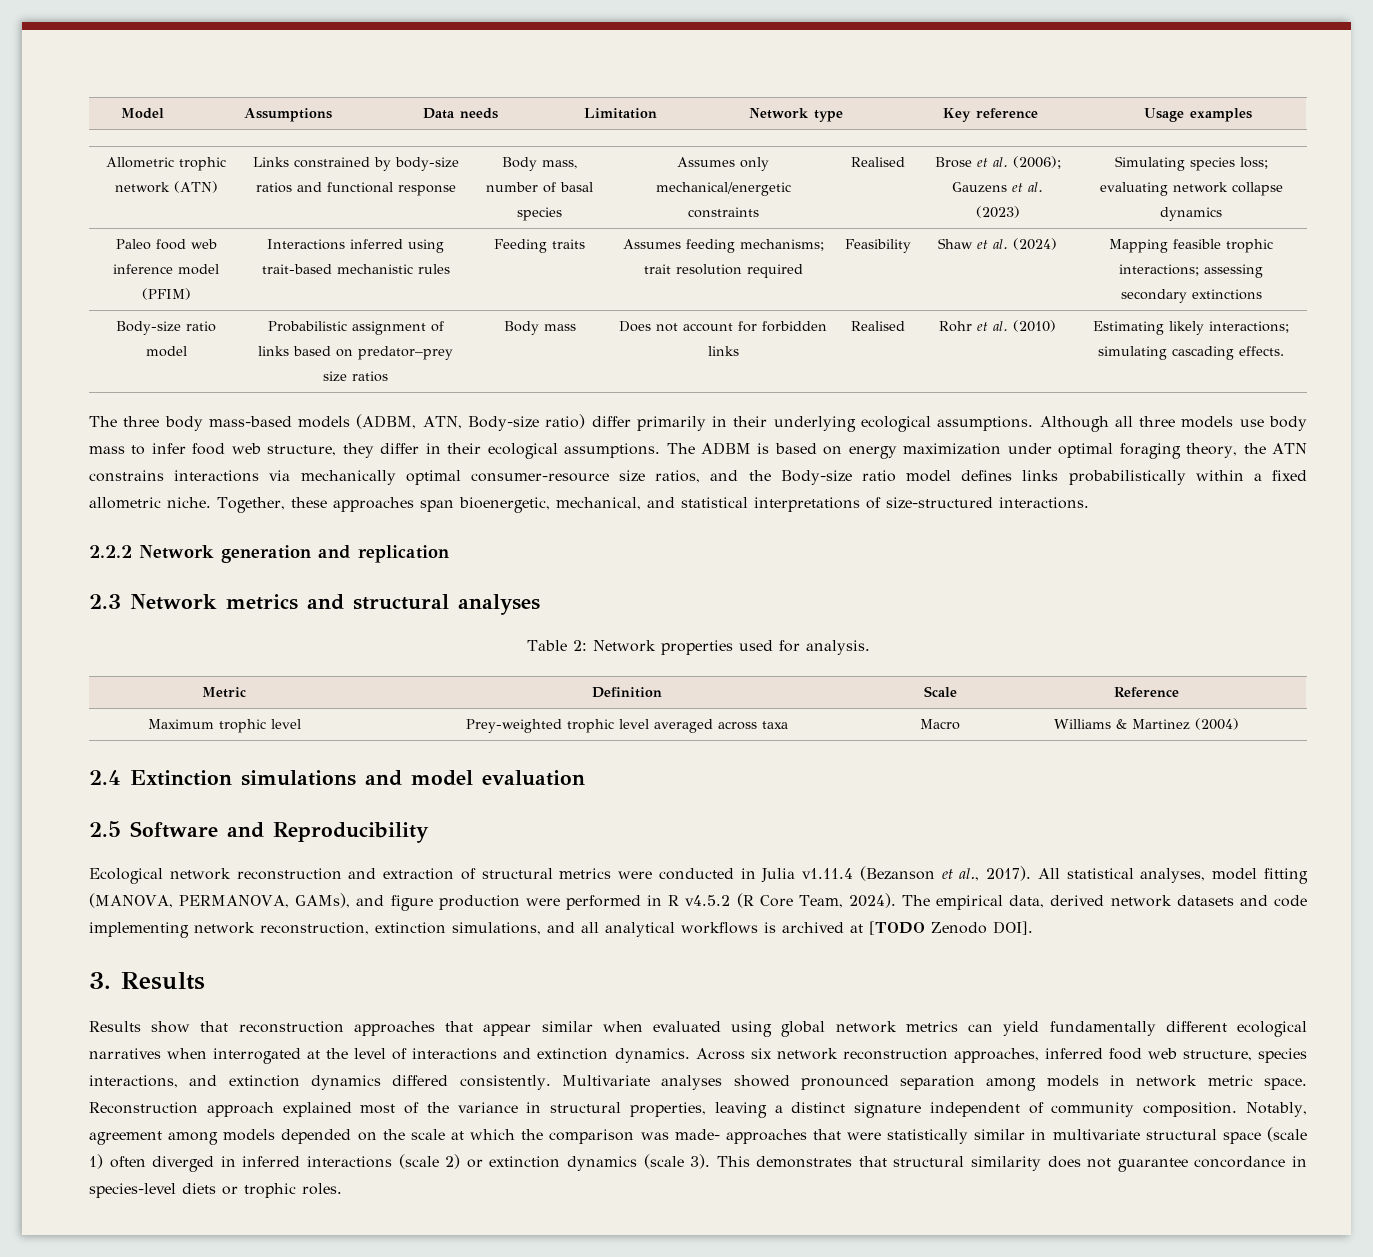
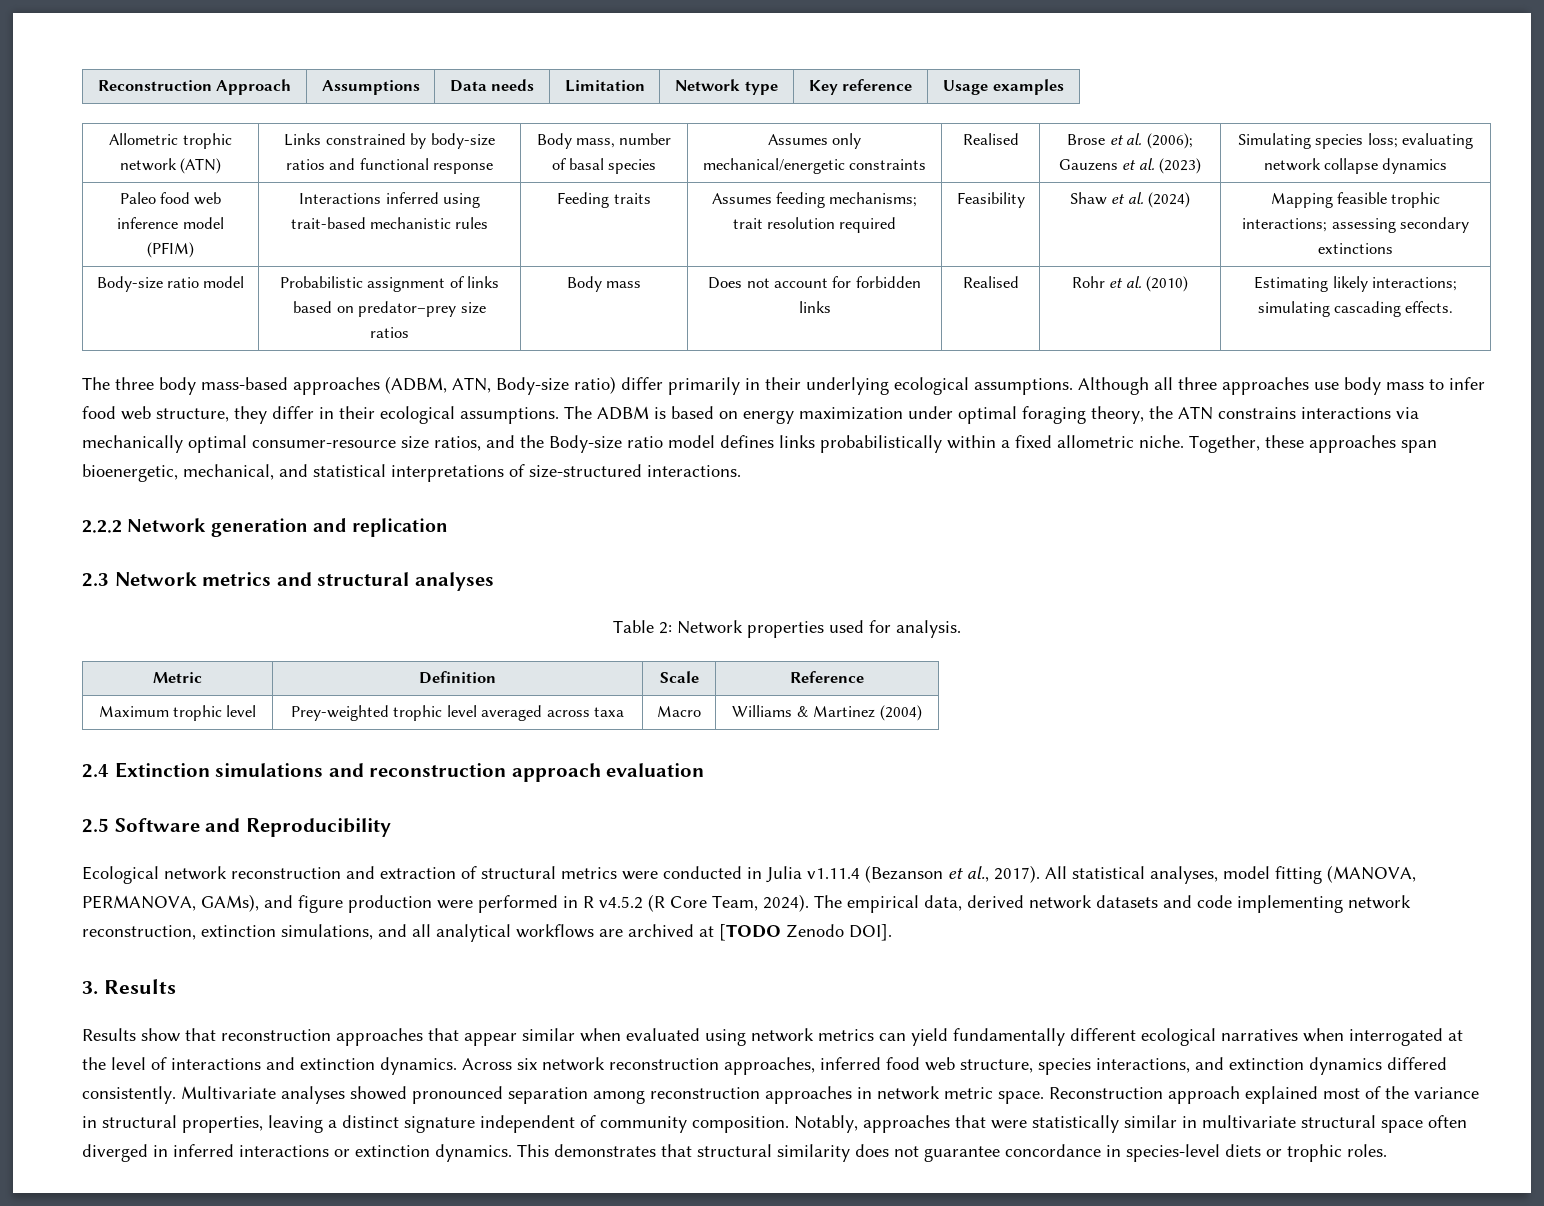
[121,108,164,119] Model -> [97,79,292,95] Reconstruction Approach
[298,416,351,428] models -> [293,377,380,395] approaches
[1181,416,1234,428] models -> [1222,377,1309,395] approaches
[411,770,473,786] model -> [369,763,601,782] reconstruction approach
[764,922,776,933] is -> [599,929,623,937] are
[781,1021,826,1037] global -> (746, 1037) none
[1046,1075,1099,1087] models -> [650,1086,852,1104] reconstruction approaches
[89,1129,720,1145] agreement among models depended on the scale at which the comparison was made- -> (858, 1124) none
[1267,1127,1308,1142] [89,1154,103,1169] (scale 1) -> (1423, 1126) none
[398,1154,711,1171] (scale 2) or extinction dynamics (scale 3). -> [334,1144,512,1162] or extinction dynamics.

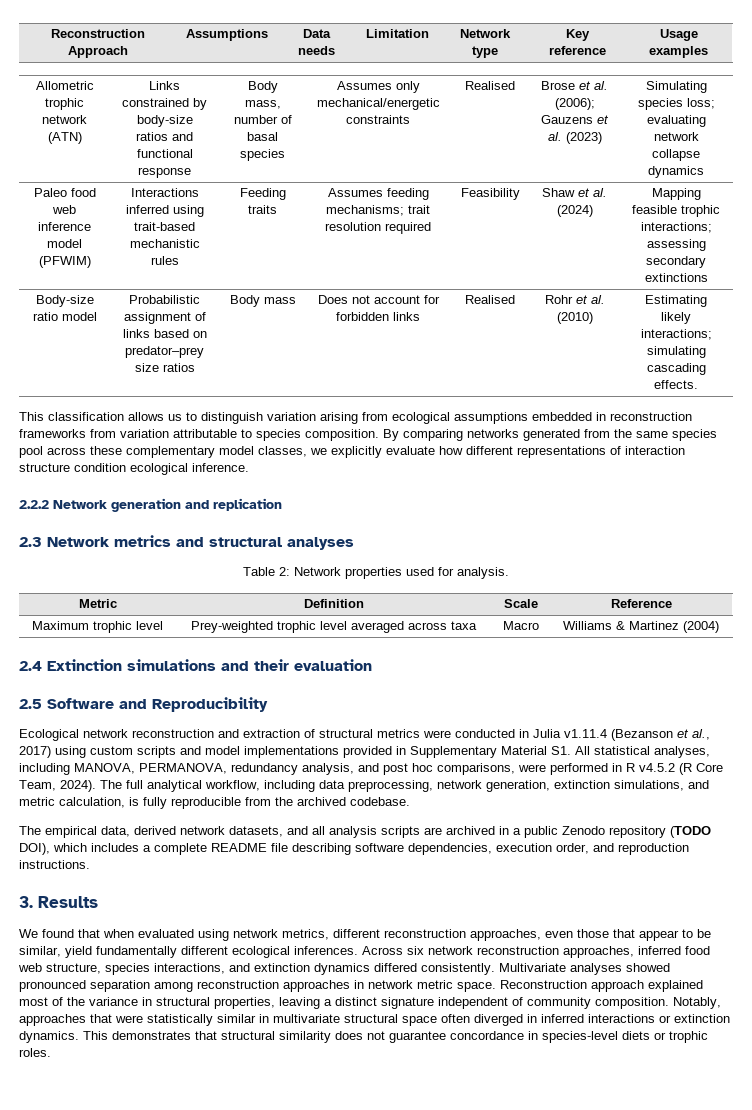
[147,242,194,258] (PFIM) -> [38,256,91,268] (PFWIM)
[82,376,1485,395] [82,406,1419,424] [82,435,1437,453] [82,464,741,482] The three body mass-based approaches (ADBM, ATN, Body-size ratio) differ primarily in their underlying ecological assumptions. Although all three approaches use body mass to infer food web structure, they differ in their ecological assumptions. The ADBM is based on energy maximization under optimal foraging theory, the ATN constrains interactions via mechanically optimal consumer-resource size ratios, and the Body-size ratio model defines links probabilistically within a fixed allometric niche. Together, these approaches span bioenergetic, mechanical, and statistical interpretations of size-structured interactions. -> [19,412,692,424] [19,429,717,441] [19,446,685,458] [19,463,249,475] This classification allows us to distinguish variation arising from ecological assumptions embedded in reconstruction frameworks from variation attributable to species composition. By comparing networks generated from the same species pool across these complementary model classes, we explicitly evaluate how different representations of interaction structure condition ecological inference.
[369,763,601,782] reconstruction approach -> [254,659,289,671] their
[994,865,1416,884] [82,894,432,913] 2017). All statistical analyses, model fitting (MANOVA, PERMANOVA, GAMs), and figure production -> [19,746,710,758] [19,763,515,775] 2017) using custom scripts and model implementations provided in Supplementary Material S1. All statistical analyses, including MANOVA, PERMANOVA, redundancy analysis, and post hoc comparisons,
[847,895,1411,913] [82,924,892,942] [82,979,176,995] [82,1028,1463,1046] [82,1057,457,1075] empirical data, derived network datasets and code implementing network reconstruction, extinction simulations, and all analytical workflows are archived at [TODO Zenodo DOI]. // 3. Results // Results show that reconstruction approaches that appear similar when evaluated using network metrics can yield fundamentally different ecological narratives when interrogated at the level of interactions and extinction dynamics. -> [126,780,709,792] [19,797,410,809] [19,826,711,838] [19,843,689,855] [19,860,90,869] [19,896,98,908] [19,929,711,941] [19,946,358,958] full analytical workflow, including data preprocessing, network generation, extinction simulations, and metric calculation, is fully reproducible from the archived codebase. // The empirical data, derived network datasets, and all analysis scripts are archived in a public Zenodo repository (TODO DOI), which includes a complete README file describing software dependencies, execution order, and reproduction instructions. // 3. Results // We found that when evaluated using network metrics, different reconstruction approaches, even those that appear to be similar, yield fundamentally different ecological inferences.

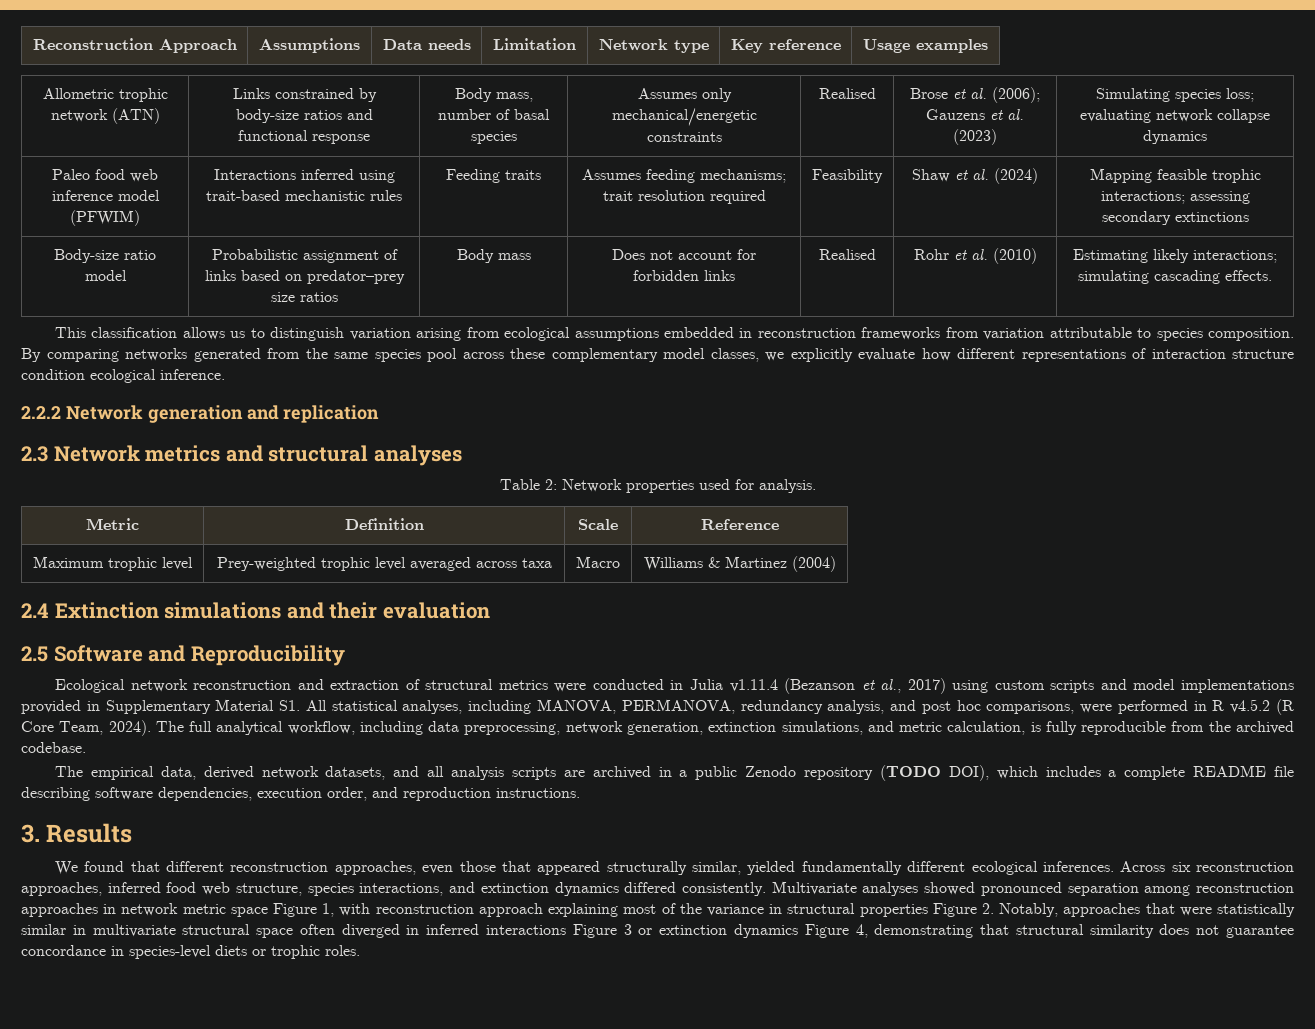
[103,929,329,941] when evaluated using network metrics, -> (160, 866) none
[639,929,711,941] [19,946,92,958] appear to be similar, yield -> [537,861,796,875] appeared structurally similar, yielded
[428,946,473,955] network -> (1191, 867) none
[457,980,703,992] space. Reconstruction approach explained -> [230,903,619,917] space Figure 1, with reconstruction approach explaining
[214,997,669,1009] properties, leaving a distinct signature independent of community composition. -> [859,903,994,917] properties Figure 2.
[659,1014,730,1023] [19,1031,191,1043] or extinction dynamics. This demonstrates -> [572,924,974,938] Figure 3 or extinction dynamics Figure 4, demonstrating

